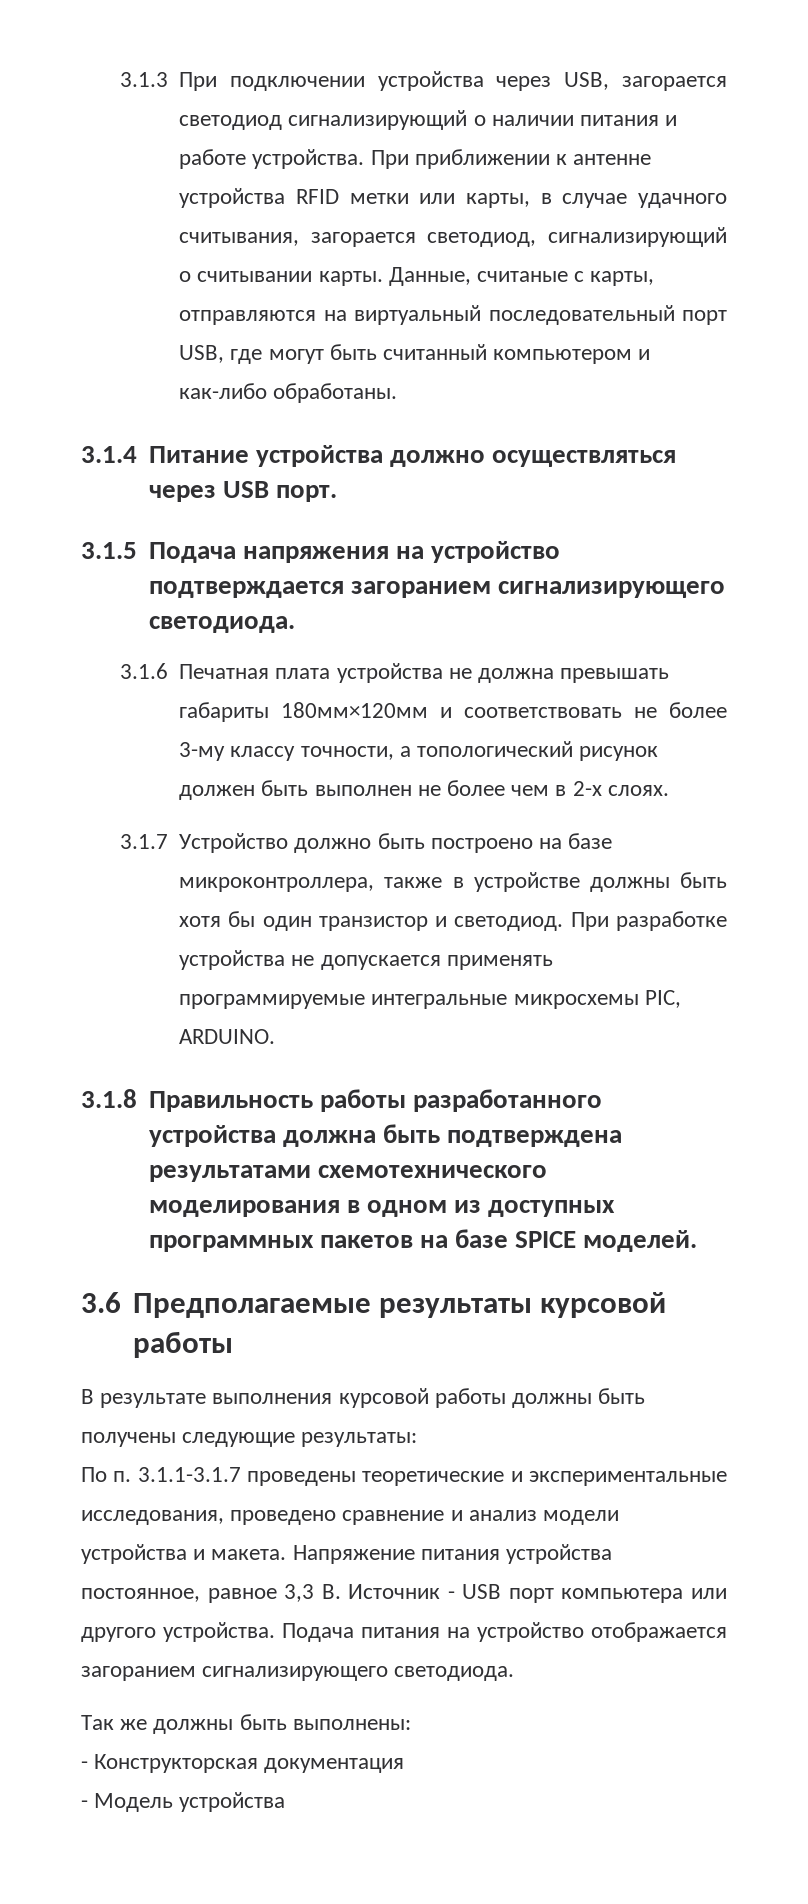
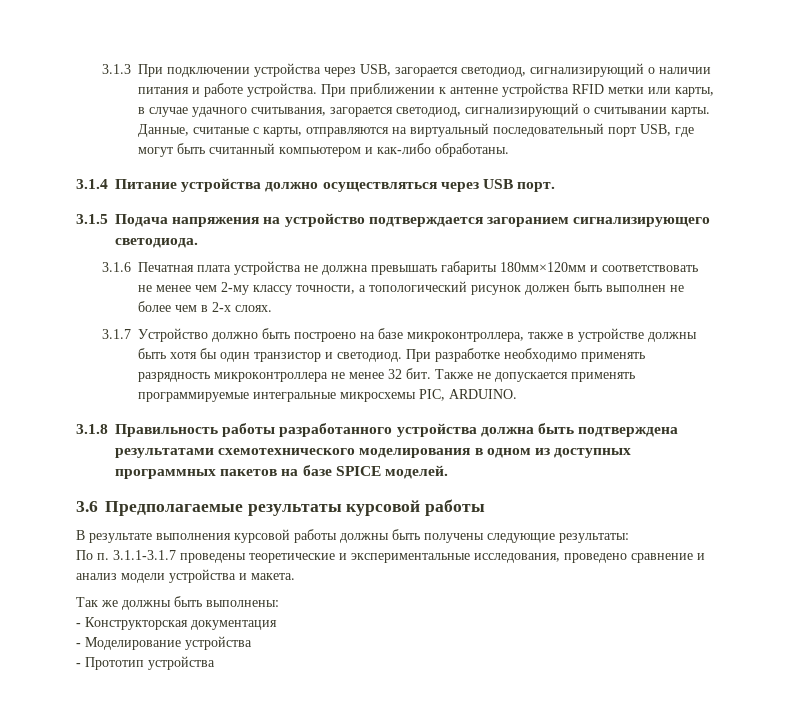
[179,115,283,130] светодиод -> [460,67,526,77] светодиод,
[668,702,727,718] [179,742,226,761] более 3-му -> [155,282,249,295] менее чем 2-му
[179,950,286,970] устройства -> [503,348,645,362] [137,368,473,382] необходимо применять разрядность микроконтроллера не менее 32 бит. Также
[292,1544,613,1564] [81,1584,727,1603] [81,1622,727,1642] [81,1666,515,1681] Напряжение питания устройства постоянное, равное 3,3 В. Источник - USB порт компьютера или другого устройства. Подача питания на устройство отображается загоранием сигнализирующего светодиода. -> (295, 576) none
[94,1792,286,1812] Модель устройства -> [85,636,252,650] [76,656,215,670] Моделирование устройства // - Прототип устройства

